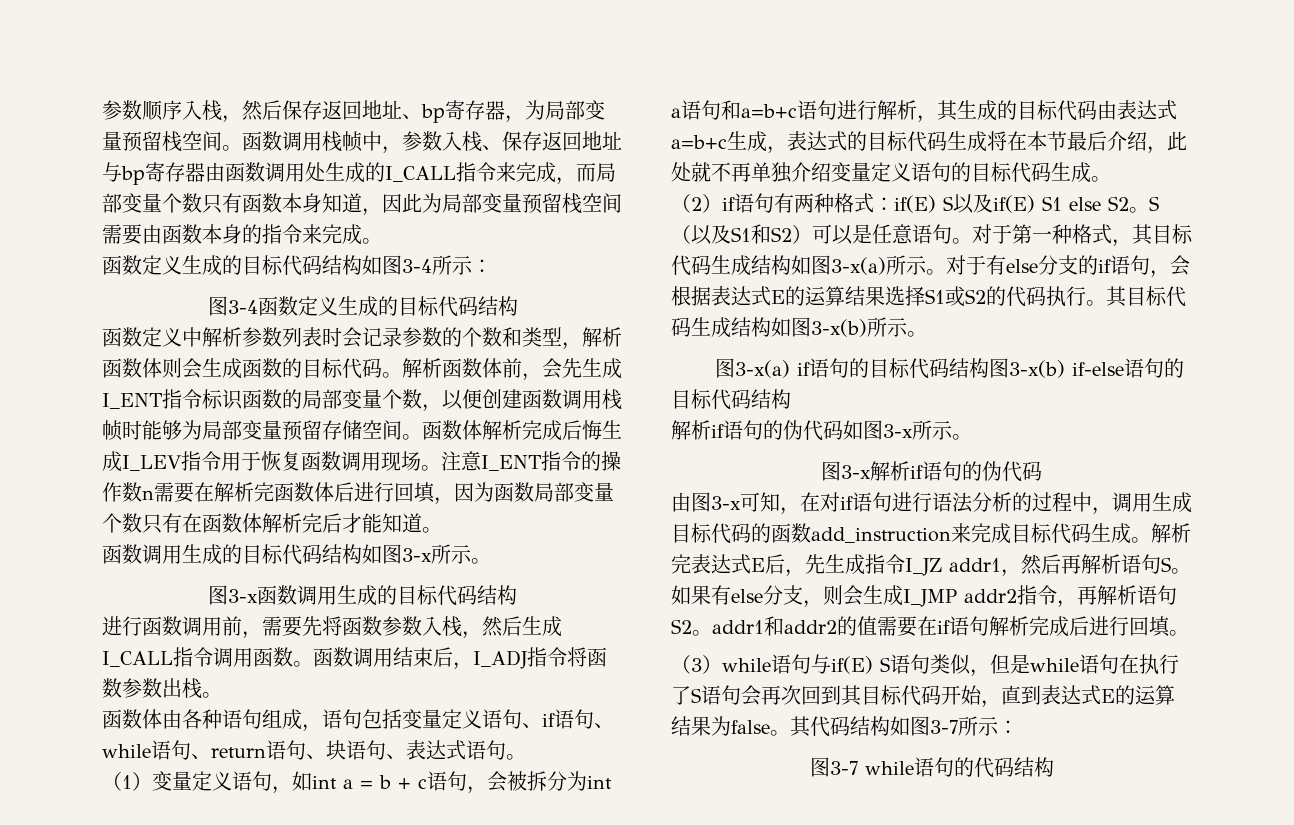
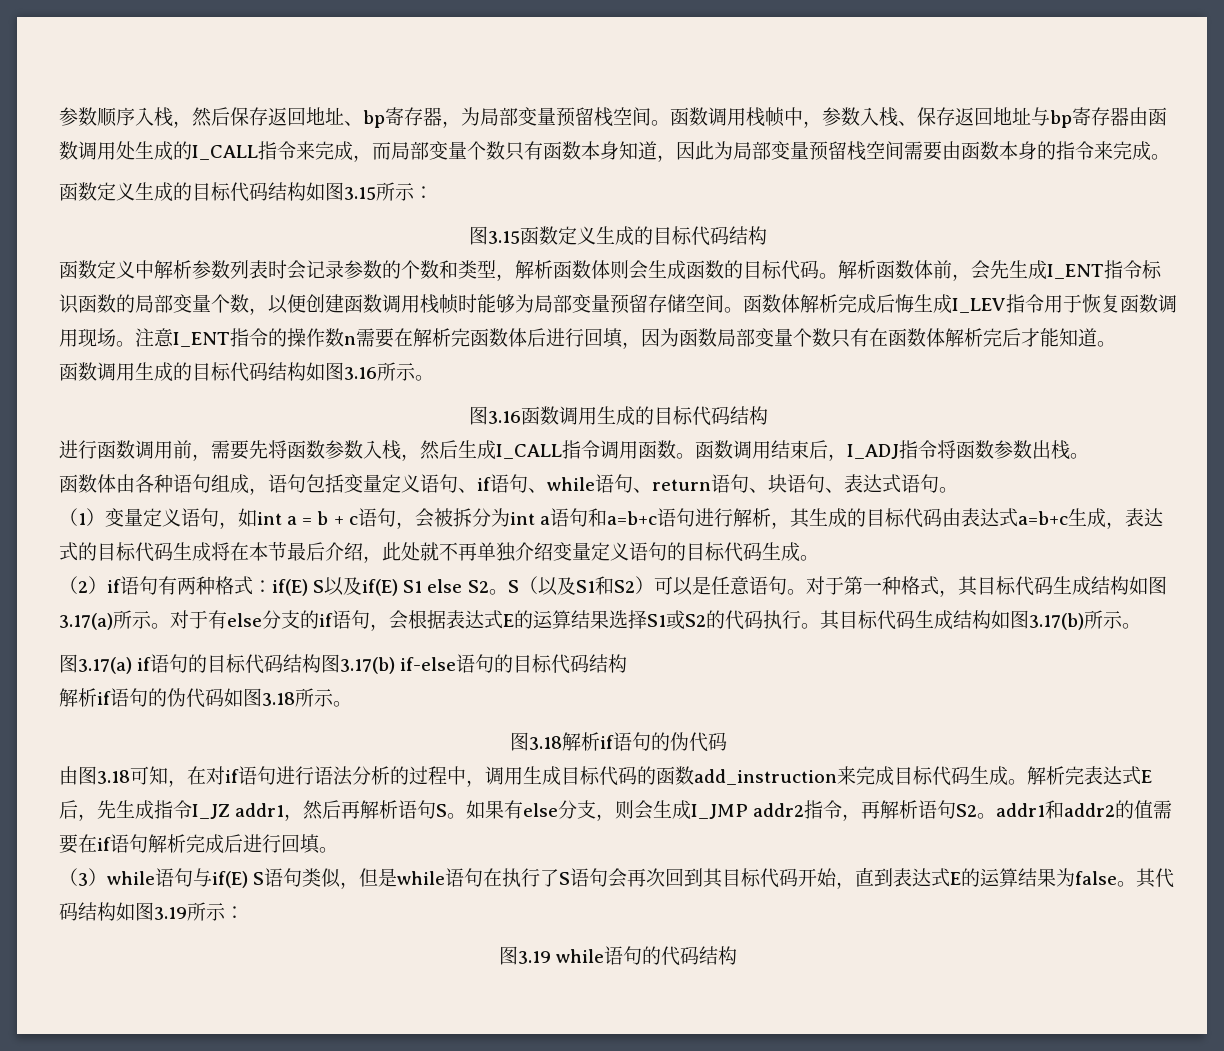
[402,255,492,275] [207,296,258,316] 3-4所示： // 图3-4 -> [344,182,433,201] [469,226,520,245] 3.15所示： // 图3.15
[402,544,491,564] [208,585,258,605] 3-x所示。 // 图3-x -> [344,362,434,381] [468,406,521,425] 3.16所示。 // 图3.16
[831,257,886,275] 3-x(a) -> [59,613,113,630] 3.17(a)
[811,317,927,337] [714,358,790,378] 3-x(b)所示。 // 图3-x(a) -> [1029,610,1141,630] [59,654,132,674] 3.17(b)所示。 // 图3.17(a)
[1008,360,1065,378] 3-x(b) -> [340,657,396,674] 3.17(b)
[883,420,972,440] [821,461,871,481] 3-x所示。 // 图3-x -> [262,688,352,707] [509,732,562,751] 3.18所示。 // 图3.18
[711,496,741,510] 3-x -> [97,770,130,784] 3.18
[930,716,1018,736] [809,757,858,777] 3-7所示： // 图3-7 -> [154,902,244,921] [498,946,551,965] 3.19所示： // 图3.19

